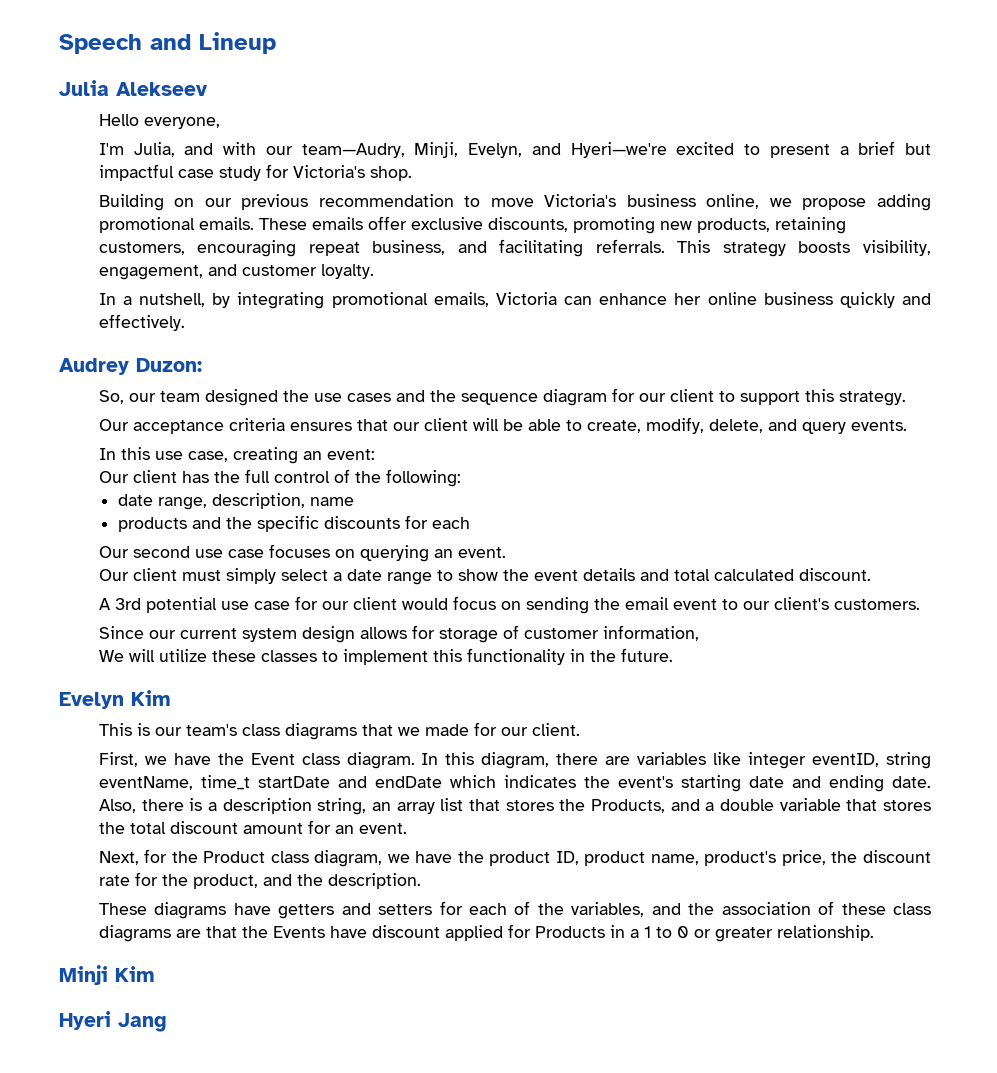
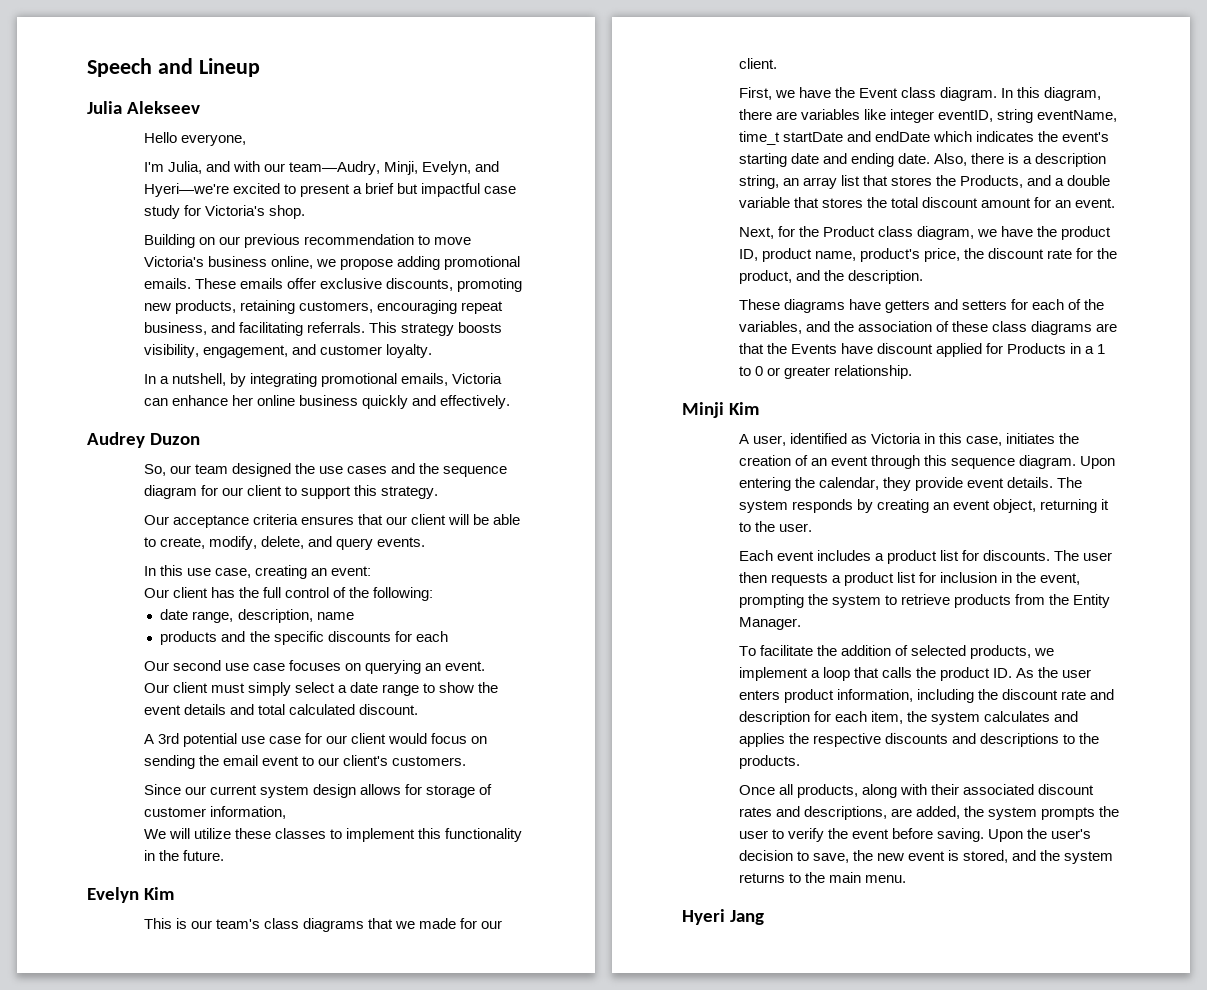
[136,358,202,372] Duzon: -> [149,433,200,445] Duzon
(155, 974) none -> [738,433,1080,446] [738,455,1116,469] [738,477,1083,491] [738,499,1110,513] [738,521,812,532] [738,550,1113,564] [738,572,1081,586] [738,594,1111,608] [738,617,801,630] [738,645,1055,659] [738,667,1092,681] [738,689,1115,703] [738,711,1079,725] [738,733,1100,747] [738,755,800,769] [738,784,1095,798] [738,806,1120,820] [738,828,1092,842] [738,850,1114,864] [738,872,907,883] // A user, identified as Victoria in this case, initiates the creation of an event through this sequence diagram. Upon entering the calendar, they provide event details. The system responds by creating an event object, returning it to the user. // Each event includes a product list for discounts. The user then requests a product list for inclusion in the event, prompting the system to retrieve products from the Entity Manager. // To facilitate the addition of selected products, we implement a loop that calls the product ID. As the user enters product information, including the discount rate and description for each item, the system calculates and applies the respective discounts and descriptions to the products. // Once all products, along with their associated discount rates and descriptions, are added, the system prompts the user to verify the event before saving. Upon the user's decision to save, the new event is stored, and the system returns to the main menu.

